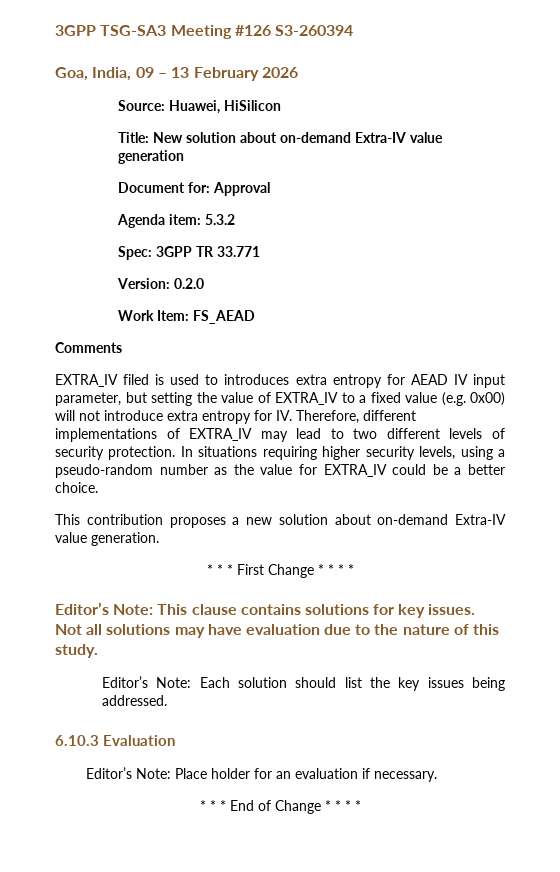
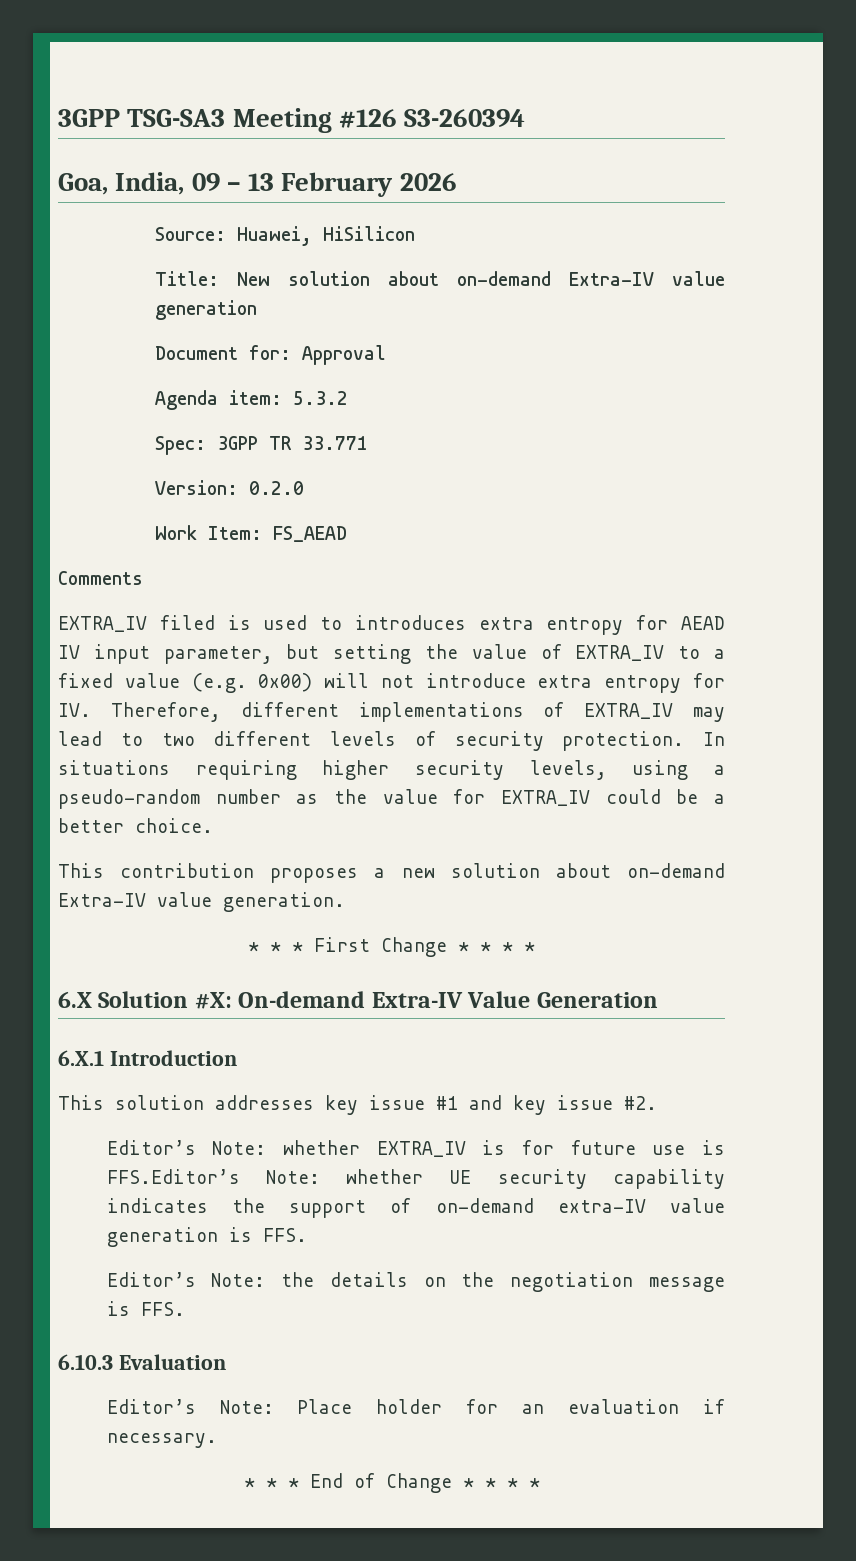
[55,602,476,618] [55,624,500,638] [55,644,98,658] [102,676,505,691] [102,695,168,706] Editor’s Note: This clause contains solutions for key issues. Not all solutions may have evaluation due to the nature of this study. // Editor’s Note: Each solution should list the key issues being addressed. -> [58,991,658,1009] [58,1050,237,1066] [58,1095,657,1115] [106,1140,725,1157] [106,1169,725,1189] [106,1198,725,1218] [106,1227,307,1247] [106,1272,725,1292] [106,1301,185,1316] 6.X Solution #X: On-demand Extra-IV Value Generation // 6.X.1 Introduction // This solution addresses key issue #1 and key issue #2. // Editor’s Note: whether EXTRA_IV is for future use is FFS.Editor’s Note: whether UE security capability indicates the support of on-demand extra-IV value generation is FFS. // Editor’s Note: the details on the negotiation message is FFS.

